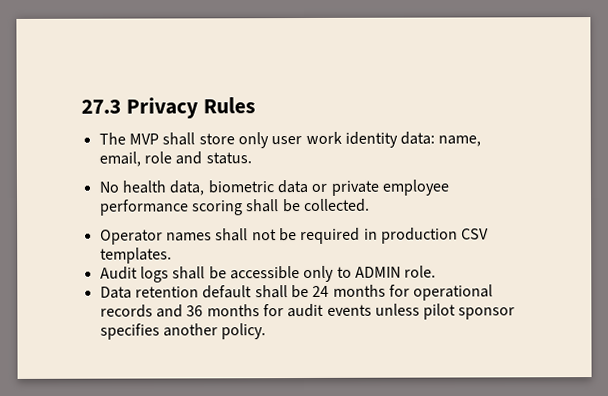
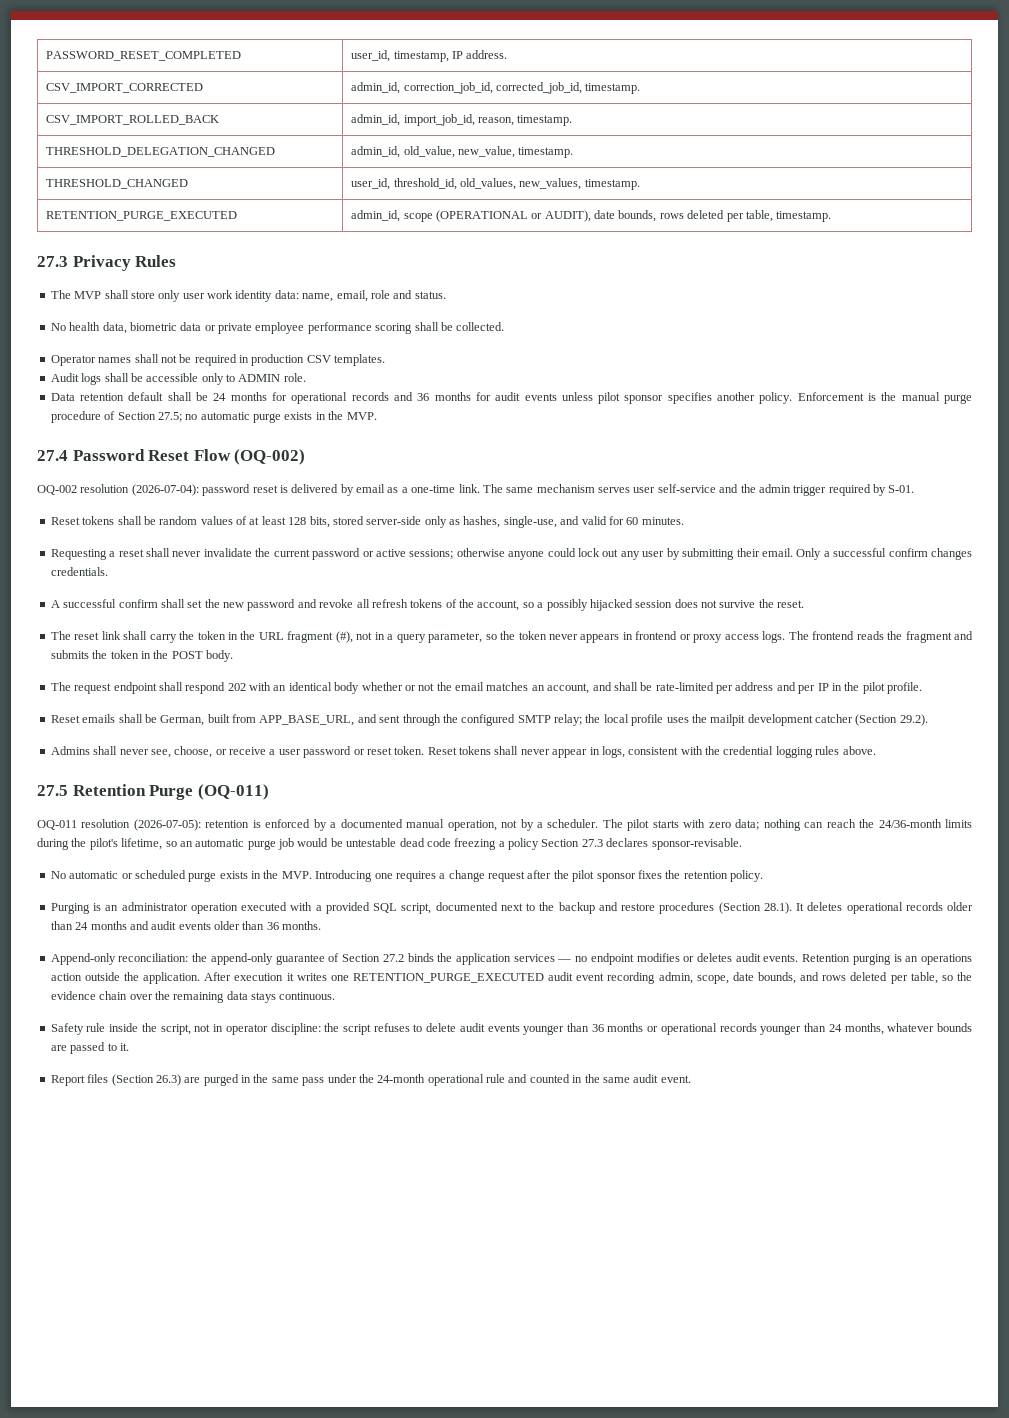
(81, 106) none -> [46,51,242,61] [351,50,508,62] [46,83,204,93] [351,82,641,94] [46,115,220,125] [351,114,573,126] [46,147,276,157] [351,146,574,158] [46,179,189,189] [351,178,640,190] [46,211,238,221] [351,210,832,222] PASSWORD_RESET_COMPLETED | user_id, timestamp, IP address. // CSV_IMPORT_CORRECTED | admin_id, correction_job_id, corrected_job_id, timestamp. // CSV_IMPORT_ROLLED_BACK | admin_id, import_job_id, reason, timestamp. // THRESHOLD_DELEGATION_CHANGED | admin_id, old_value, new_value, timestamp. // THRESHOLD_CHANGED | user_id, threshold_id, old_values, new_values, timestamp. // RETENTION_PURGE_EXECUTED | admin_id, scope (OPERATIONAL or AUDIT), date bounds, rows deleted per table, timestamp. //
(267, 331) none -> [797,392,973,404] [50,411,377,423] [37,449,306,465] [37,484,915,496] [50,516,684,528] [50,548,972,560] [50,567,108,576] [50,599,805,611] [50,631,974,643] [50,650,233,662] [50,682,922,694] [50,714,928,726] [50,746,876,758] [37,784,269,800] [37,819,972,831] [37,838,742,850] [50,870,763,882] [50,902,973,914] [50,921,322,930] [50,953,972,965] [50,972,973,984] [50,991,336,1003] [50,1023,973,1035] [50,1042,129,1054] [50,1074,691,1086] Enforcement is the manual purge procedure of Section 27.5; no automatic purge exists in the MVP. // 27.4 Password Reset Flow (OQ-002) // OQ-002 resolution (2026-07-04): password reset is delivered by email as a one-time link. The same mechanism serves user self-service and the admin trigger required by S-01. // Reset tokens shall be random values of at least 128 bits, stored server-side only as hashes, single-use, and valid for 60 minutes. // Requesting a reset shall never invalidate the current password or active sessions; otherwise anyone could lock out any user by submitting their email. Only a successful confirm changes credentials. // A successful confirm shall set the new password and revoke all refresh tokens of the account, so a possibly hijacked session does not survive the reset. // The reset link shall carry the token in the URL fragment (#), not in a query parameter, so the token never appears in frontend or proxy access logs. The frontend reads the fragment and submits the token in the POST body. // The request endpoint shall respond 202 with an identical body whether or not the email matches an account, and shall be rate-limited per address and per IP in the pilot profile. // Reset emails shall be German, built from APP_BASE_URL, and sent through the configured SMTP relay; the local profile uses the mailpit development catcher (Section 29.2). // Admins shall never see, choose, or receive a user password or reset token. Reset tokens shall never appear in logs, consistent with the credential logging rules above. // 27.5 Retention Purge (OQ-011) // OQ-011 resolution (2026-07-05): retention is enforced by a documented manual operation, not by a scheduler. The pilot starts with zero data; nothing can reach the 24/36-month limits during the pilot's lifetime, so an automatic purge job would be untestable dead code freezing a policy Section 27.3 declares sponsor-revisable. // No automatic or scheduled purge exists in the MVP. Introducing one requires a change request after the pilot sponsor fixes the retention policy. // Purging is an administrator operation executed with a provided SQL script, documented next to the backup and restore procedures (Section 28.1). It deletes operational records older than 24 months and audit events older than 36 months. // Append-only reconciliation: the append-only guarantee of Section 27.2 binds the application services — no endpoint modifies or deletes audit events. Retention purging is an operations action outside the application. After execution it writes one RETENTION_PURGE_EXECUTED audit event recording admin, scope, date bounds, and rows deleted per table, so the evidence chain over the remaining data stays continuous. // Safety rule inside the script, not in operator discipline: the script refuses to delete audit events younger than 36 months or operational records younger than 24 months, whatever bounds are passed to it. // Report files (Section 26.3) are purged in the same pass under the 24-month operational rule and counted in the same audit event.

